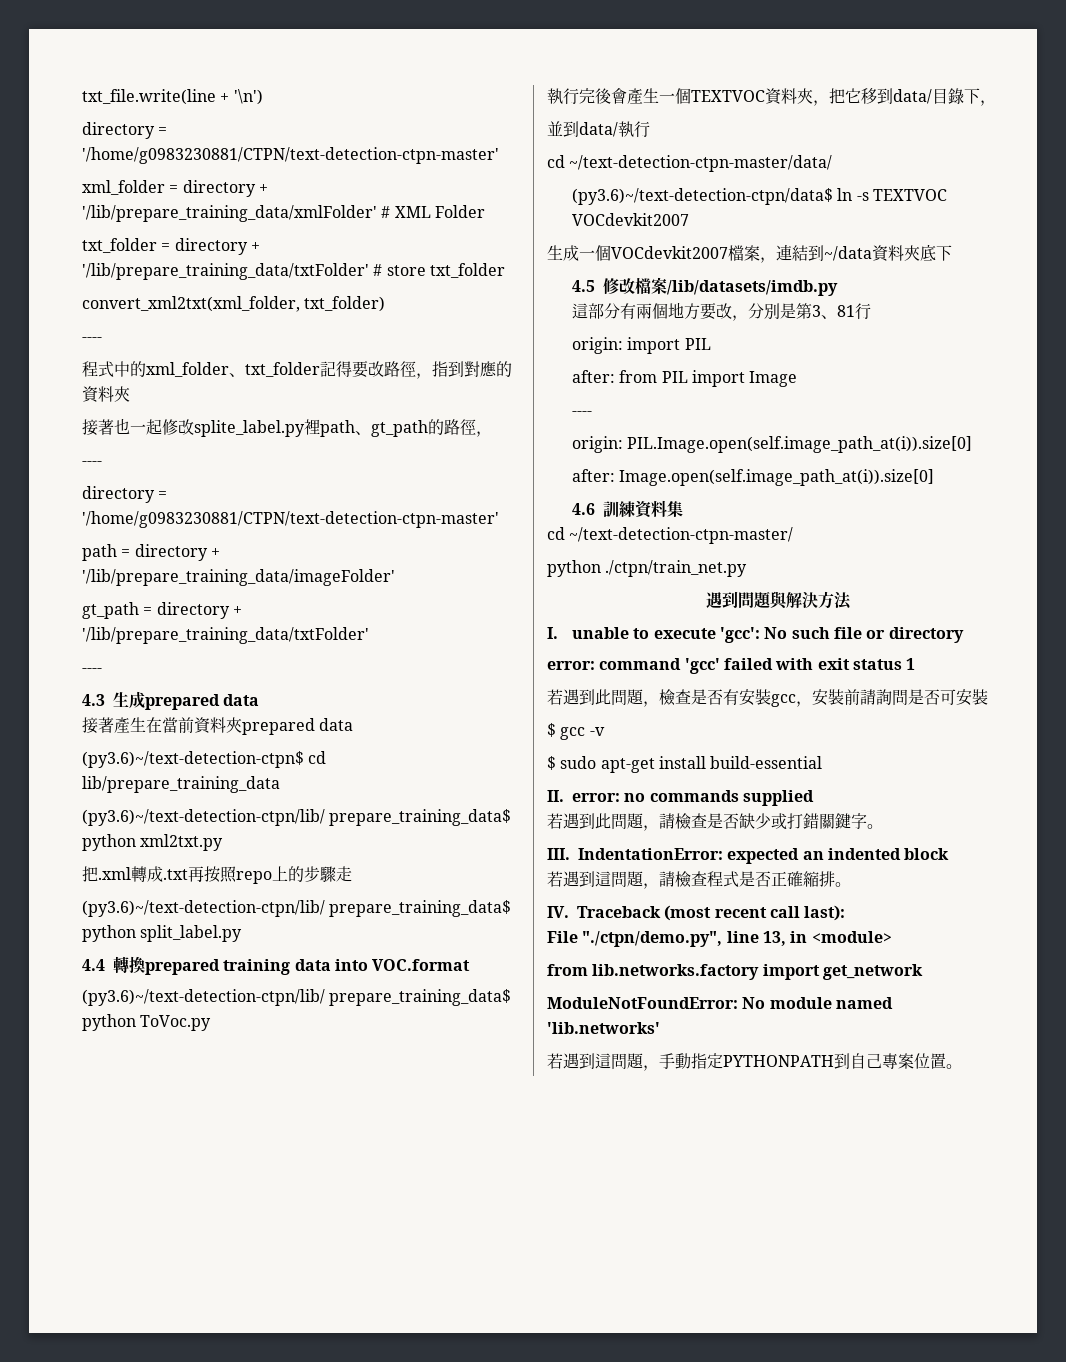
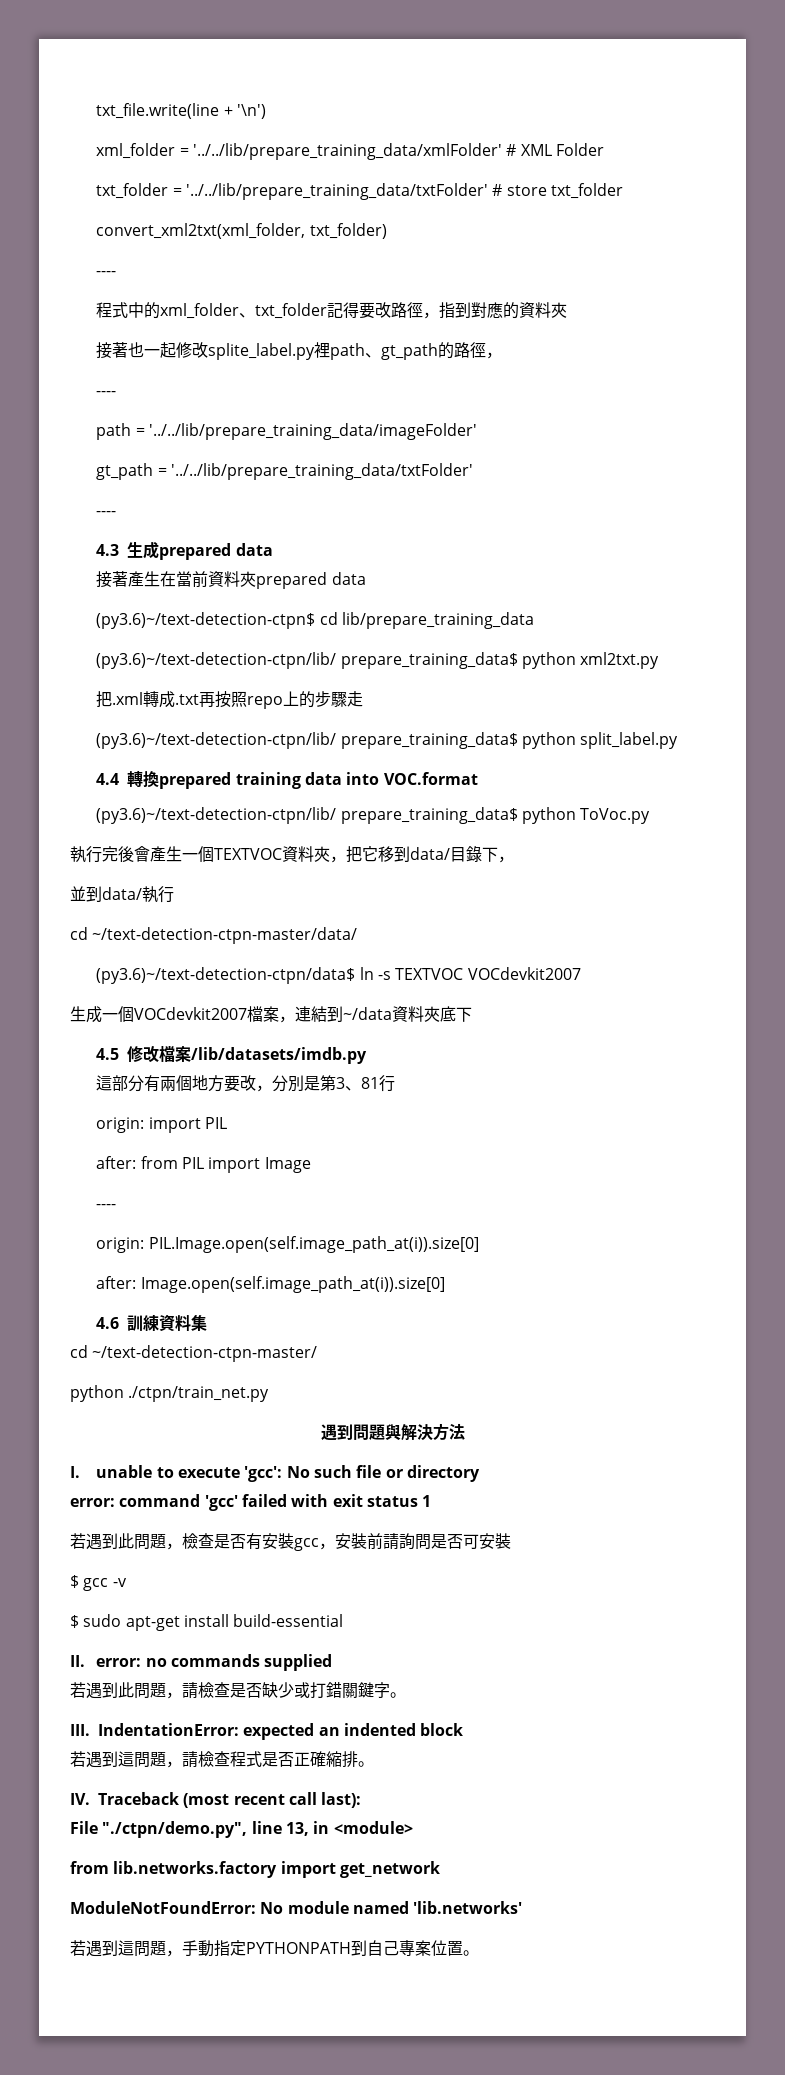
[82,122,168,139] [82,147,500,164] // directory = '/home/g0983230881/CTPN/text-detection-ctpn-master' -> (267, 111) none
[182,180,269,197] [82,205,378,222] directory + '/lib/prepare_training_data/xmlFolder' -> [193,143,503,160] '../../lib/prepare_training_data/xmlFolder'
[174,238,261,255] [82,263,370,280] directory + '/lib/prepare_training_data/txtFolder' -> [186,183,489,200] '../../lib/prepare_training_data/txtFolder'
[82,486,168,503] [82,511,500,528] // directory = '/home/g0983230881/CTPN/text-detection-ctpn-master' -> (117, 393) none
[134,544,221,561] [82,569,396,586] directory + '/lib/prepare_training_data/imageFolder' -> [149,423,478,440] '../../lib/prepare_training_data/imageFolder'
[156,602,243,619] [82,627,370,644] directory + '/lib/prepare_training_data/txtFolder' -> [171,463,474,480] '../../lib/prepare_training_data/txtFolder'

